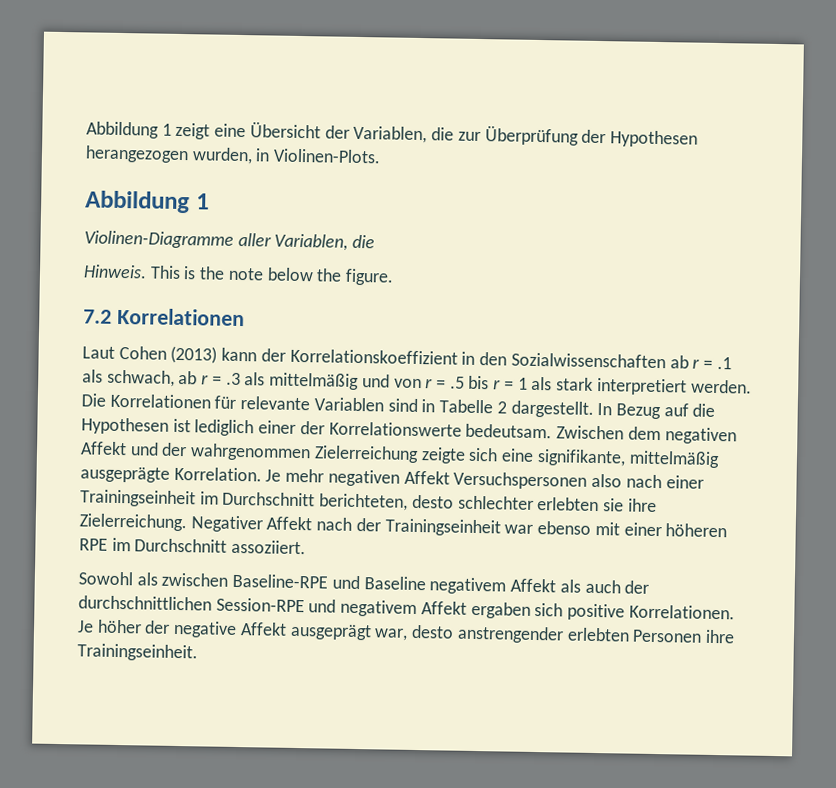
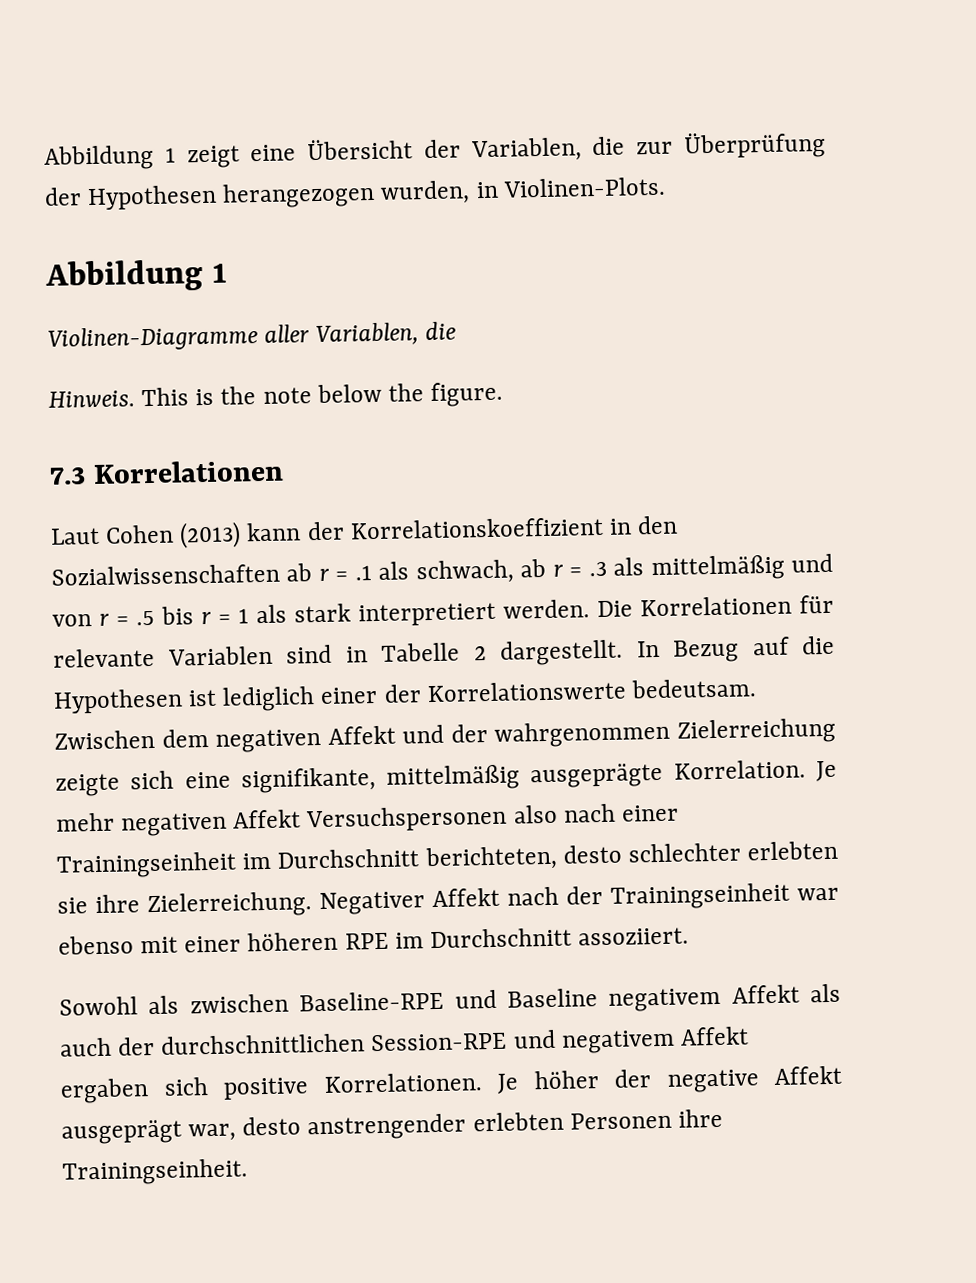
[83,309,112,324] 7.2 -> [49,467,86,485] 7.3

